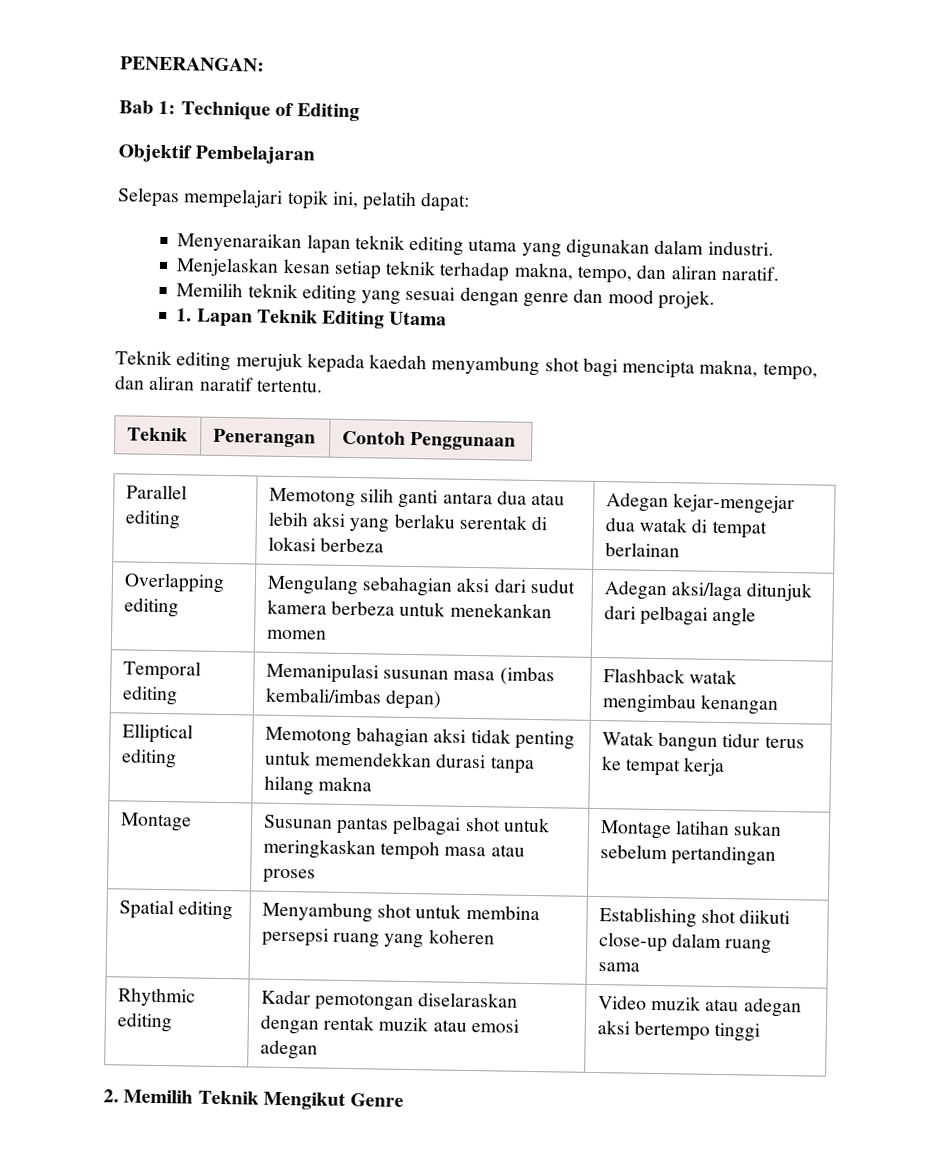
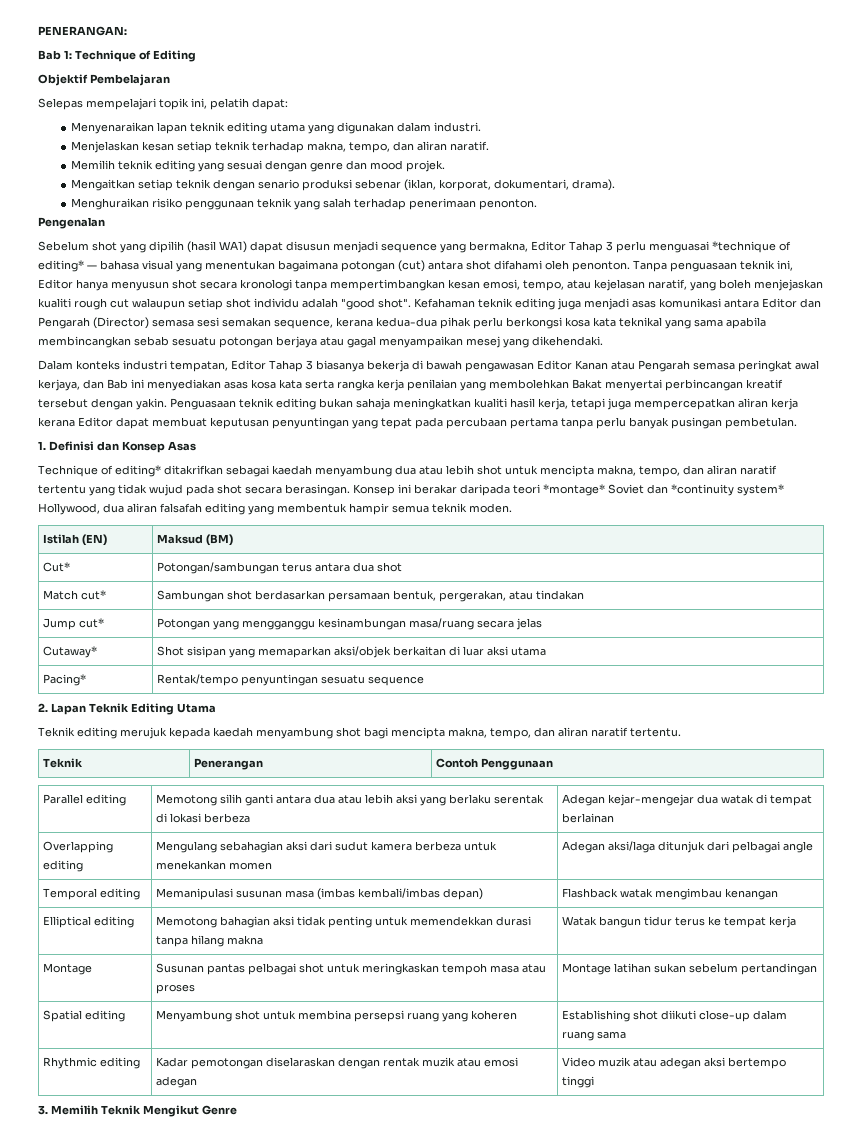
[176,308,193,322] 1. -> [71,179,616,191] [71,198,538,210] [38,217,105,229] [38,241,791,253] [38,260,793,272] [38,279,823,291] [38,298,821,310] [38,317,766,329] [38,336,603,348] [38,360,819,372] [38,379,783,391] [38,398,798,410] [38,417,797,429] [38,441,196,453] [38,465,777,477] [38,484,784,496] [38,503,512,515] [42,534,107,546] [156,534,233,546] [42,562,70,572] [156,562,402,574] [42,590,106,600] [156,590,584,602] [42,618,104,630] [156,618,542,630] [42,646,97,658] [156,646,546,658] [42,674,86,686] [156,674,424,686] [38,703,48,712] Mengaitkan setiap teknik dengan senario produksi sebenar (iklan, korporat, dokumentari, drama). // Menghuraikan risiko penggunaan teknik yang salah terhadap penerimaan penonton. // Pengenalan // Sebelum shot yang dipilih (hasil WA1) dapat disusun menjadi sequence yang bermakna, Editor Tahap 3 perlu menguasai *technique of editing* — bahasa visual yang menentukan bagaimana potongan (cut) antara shot difahami oleh penonton. Tanpa penguasaan teknik ini, Editor hanya menyusun shot secara kronologi tanpa mempertimbangkan kesan emosi, tempo, atau kejelasan naratif, yang boleh menjejaskan kualiti rough cut walaupun setiap shot individu adalah "good shot". Kefahaman teknik editing juga menjadi asas komunikasi antara Editor dan Pengarah (Director) semasa sesi semakan sequence, kerana kedua-dua pihak perlu berkongsi kosa kata teknikal yang sama apabila membincangkan sebab sesuatu potongan berjaya atau gagal menyampaikan mesej yang dikehendaki. // Dalam konteks industri tempatan, Editor Tahap 3 biasanya bekerja di bawah pengawasan Editor Kanan atau Pengarah semasa peringkat awal kerjaya, dan Bab ini menyediakan asas kosa kata serta rangka kerja penilaian yang membolehkan Bakat menyertai perbincangan kreatif tersebut dengan yakin. Penguasaan teknik editing bukan sahaja meningkatkan kualiti hasil kerja, tetapi juga mempercepatkan aliran kerja kerana Editor dapat membuat keputusan penyuntingan yang tepat pada percubaan pertama tanpa perlu banyak pusingan pembetulan. // 1. Definisi dan Konsep Asas // Technique of editing* ditakrifkan sebagai kaedah menyambung dua atau lebih shot untuk mencipta makna, tempo, dan aliran naratif tertentu yang tidak wujud pada shot secara berasingan. Konsep ini berakar daripada teori *montage* Soviet dan *continuity system* Hollywood, dua aliran falsafah editing yang membentuk hampir semua teknik moden. // Istilah (EN) | Maksud (BM) // Cut* | Potongan/sambungan terus antara dua shot // Match cut* | Sambungan shot berdasarkan persamaan bentuk, pergerakan, atau tindakan // Jump cut* | Potongan yang mengganggu kesinambungan masa/ruang secara jelas // Cutaway* | Shot sisipan yang memaparkan aksi/objek berkaitan di luar aksi utama // Pacing* | Rentak/tempo penyuntingan sesuatu sequence // 2.
[103,1089,119,1103] 2. -> [38,1105,48,1115] 3.

